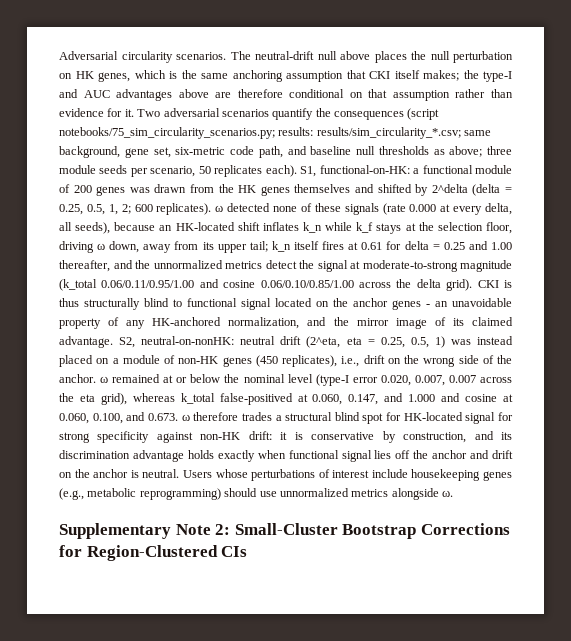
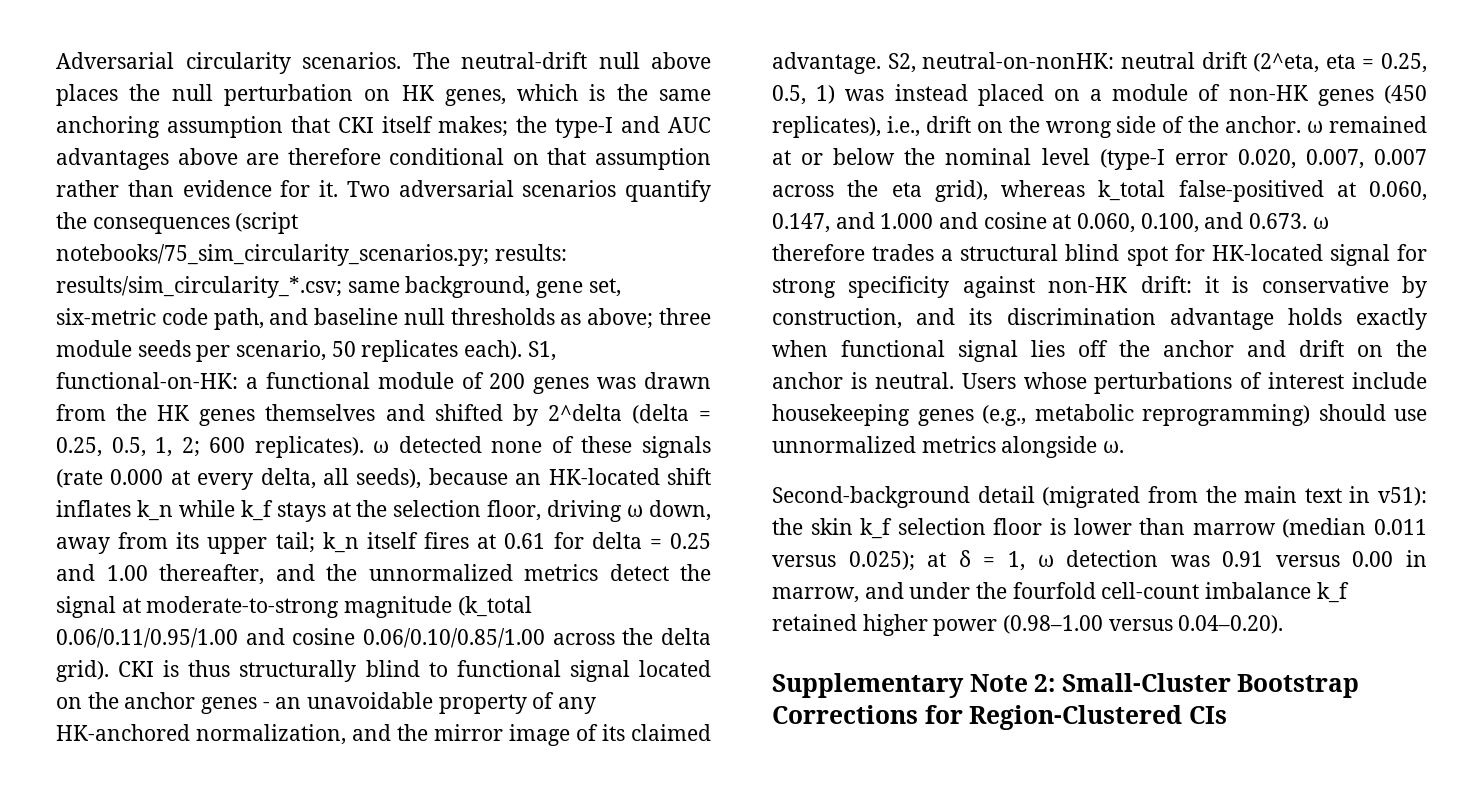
(453, 493) none -> [772,486,1427,508] [772,518,1427,539] [772,550,1427,571] [772,582,1349,603] [772,614,1284,636] // Second-background detail (migrated from the main text in v51): the skin k_f selection floor is lower than marrow (median 0.011 versus 0.025); at δ = 1, ω detection was 0.91 versus 0.00 in marrow, and under the fourfold cell-count imbalance k_f retained higher power (0.98–1.00 versus 0.04–0.20).

